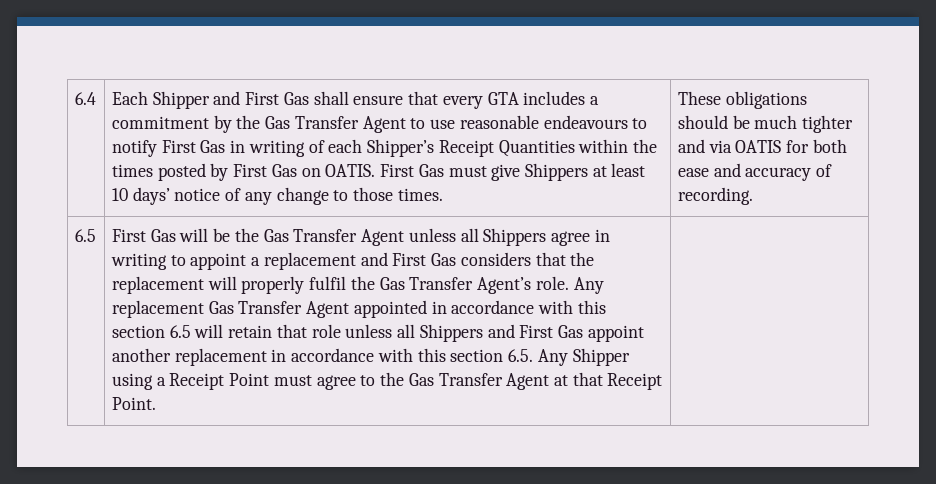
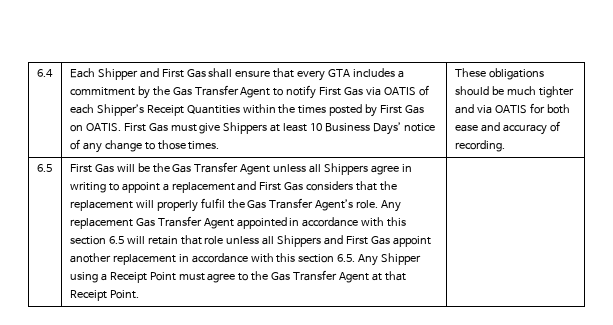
[430,115,648,129] use reasonable endeavours to -> (284, 92) none
[230,140,305,157] in writing -> [366,87,417,96] via OATIS
[132,187,170,205] days’ -> [325,122,402,135] Business Days’

